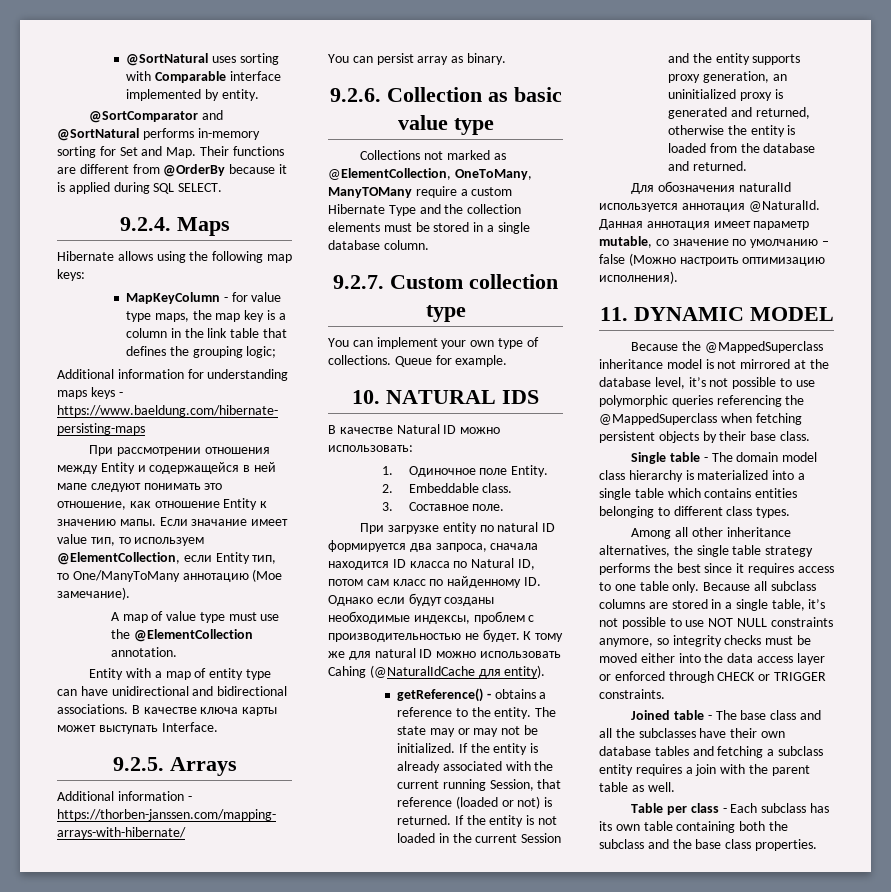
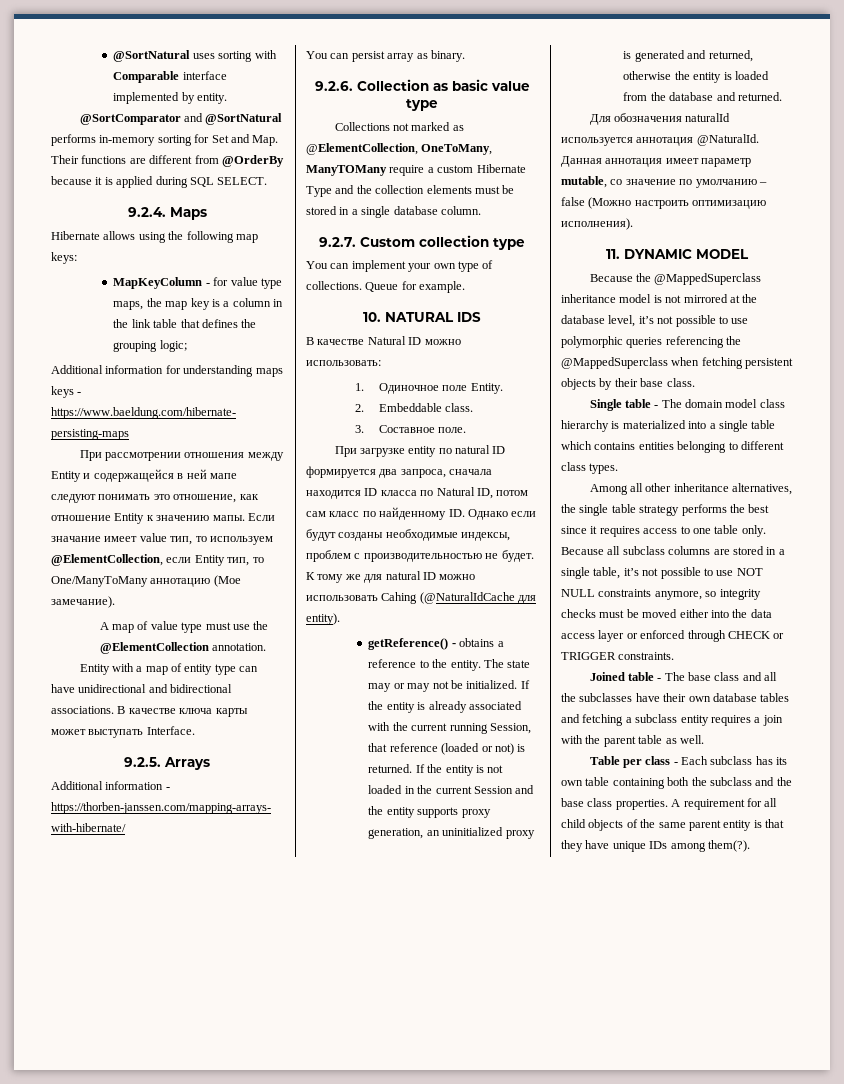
(817, 845) none -> [671,798,778,810] [561,819,784,831] [561,840,750,852] A requirement for all child objects of the same parent entity is that they have unique IDs among them(?).

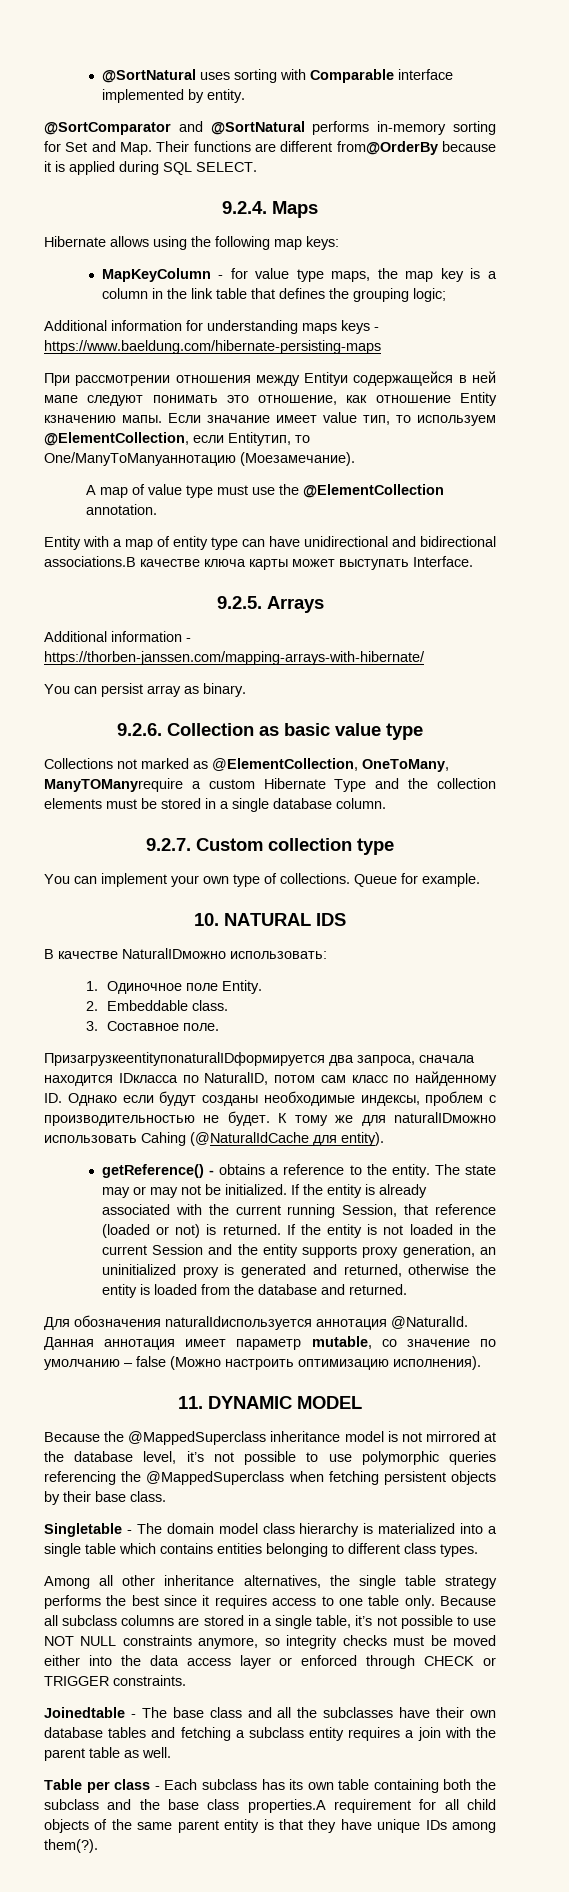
[194,155,284,167] from @OrderBy -> [336,141,438,155] from@OrderBy
[51,471,91,482] Entity и -> [304,372,349,386] Entityи
[146,515,210,521] к значению -> [44,415,116,423] кзначению
[194,555,264,566] [51,575,241,587] [51,596,115,608] Entity тип, то One/ManyToMany аннотацию (Мое замечание). -> [228,432,310,446] [44,452,355,466] Entityтип, то One/ManyToManyаннотацию (Моезамечание).
[51,706,126,714] associations. В -> [44,556,136,567] associations.В
[306,165,425,176] ManyTOMany require -> [44,778,183,792] ManyTOManyrequire
[367,336,461,345] Natural ID можно -> [122,948,226,959] NaturalIDможно
[334,445,506,457] [306,466,493,478] [306,487,493,499] При загрузке entity по natural ID формируется два запроса, сначала находится ID класса по Natural ID, -> [44,1052,475,1066] [44,1072,269,1086] ПризагрузкеentityпоnaturalIDформируется два запроса, сначала находится IDкласса по NaturalID,
[385,571,476,580] natural ID можно -> [394,1112,496,1123] naturalIDможно
[685,113,731,122] [561,137,633,146] naturalId используется -> [165,1316,312,1330] naturalIdиспользуется
[589,399,651,411] Single table -> [44,1523,122,1537] Singletable
[589,672,654,681] Joined table -> [44,1707,125,1718] Joinedtable
[615,799,681,810] properties. A -> [247,1799,326,1813] properties.A

